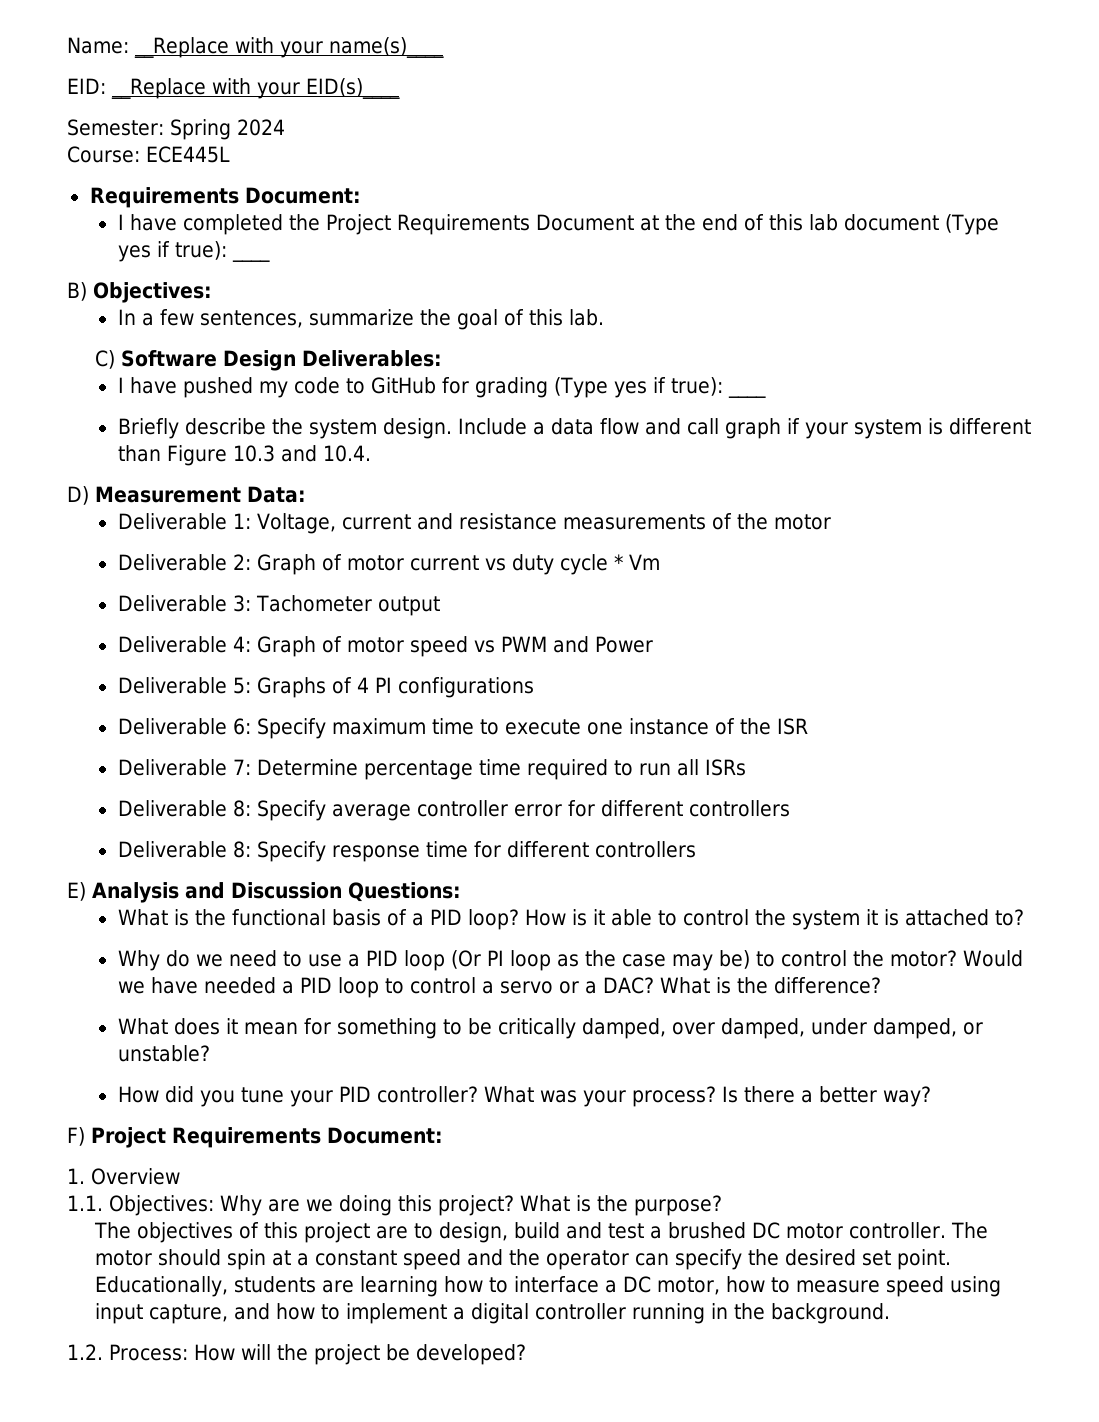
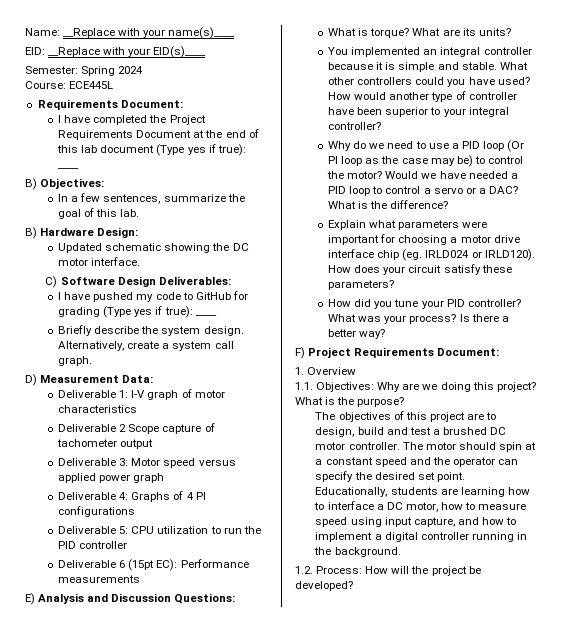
(604, 317) none -> [25,227,139,239] [58,243,249,253] [58,257,141,266] // B) Hardware Design: // Updated schematic showing the DC motor interface.
[457,418,1031,439] [117,445,371,466] Include a data flow and call graph if your system is different than Figure 10.3 and 10.4. -> [58,341,234,351] [58,356,93,366] Alternatively, create a system call graph.
[256,513,831,534] [117,554,660,575] [117,595,440,616] [117,636,653,657] [117,677,251,694] Voltage, current and resistance measurements of the motor // Deliverable 2: Graph of motor current vs duty cycle * Vm // Deliverable 3: Tachometer output // Deliverable 4: Graph of motor speed vs PWM and Power // Deliverable 5: -> [131,389,225,400] [58,405,138,413] [58,423,215,434] [57,439,154,449] [58,458,236,468] [58,473,165,483] [58,492,129,500] I-V graph of motor characteristics // Deliverable 2 Scope capture of tachometer output // Deliverable 3: Motor speed versus applied power graph // Deliverable 4:
[232,718,808,739] [117,759,746,780] [117,800,790,821] [117,841,696,862] 6: Specify maximum time to execute one instance of the ISR // Deliverable 7: Determine percentage time required to run all ISRs // Deliverable 8: Specify average controller error for different controllers // Deliverable 8: Specify response time for different controllers -> [119,526,261,534] [58,541,128,549] [58,559,249,571] [58,575,141,583] 5: CPU utilization to run the PID controller // Deliverable 6 (15pt EC): Performance measurements
[194,909,1024,930] the functional basis of a PID loop? How is it able to control the system it is attached to? -> [370,28,511,38] [328,47,532,57] [328,62,528,72] [328,77,530,87] [328,91,517,102] [328,107,509,117] [328,122,382,130] torque? What are its units? // You implemented an integral controller because it is simple and stable. What other controllers could you have used? How would another type of controller have been superior to your integral controller?
[117,1018,983,1039] [117,1045,210,1062] What does it mean for something to be critically damped, over damped, under damped, or unstable? -> [328,220,488,230] [328,234,520,245] [328,249,535,261] [328,264,512,275] [328,280,395,290] Explain what parameters were important for choosing a motor drive interface chip (eg. IRLD024 or IRLD120). How does your circuit satisfy these parameters?

